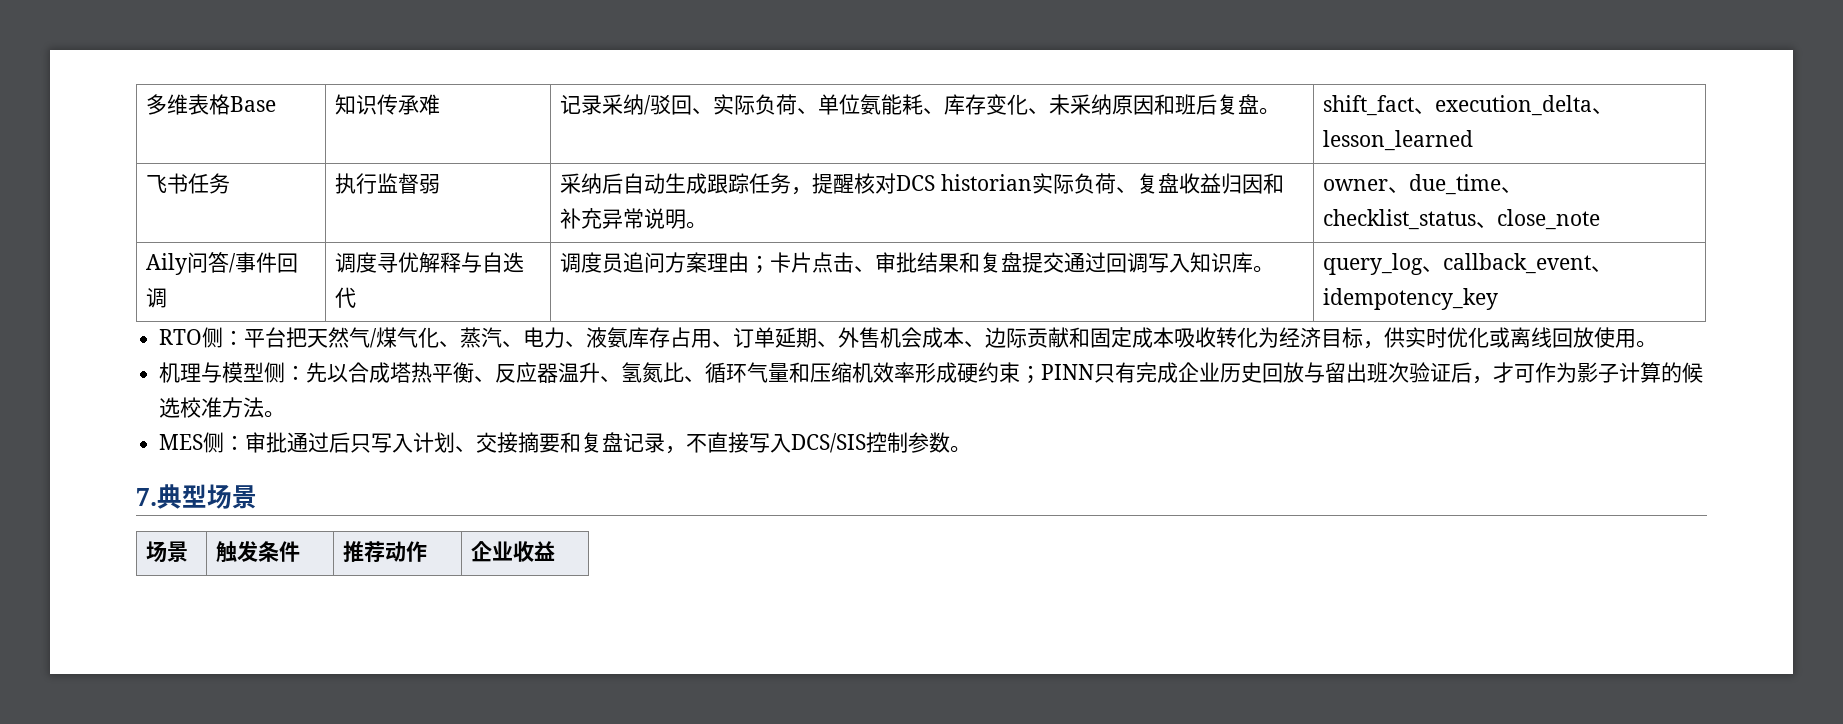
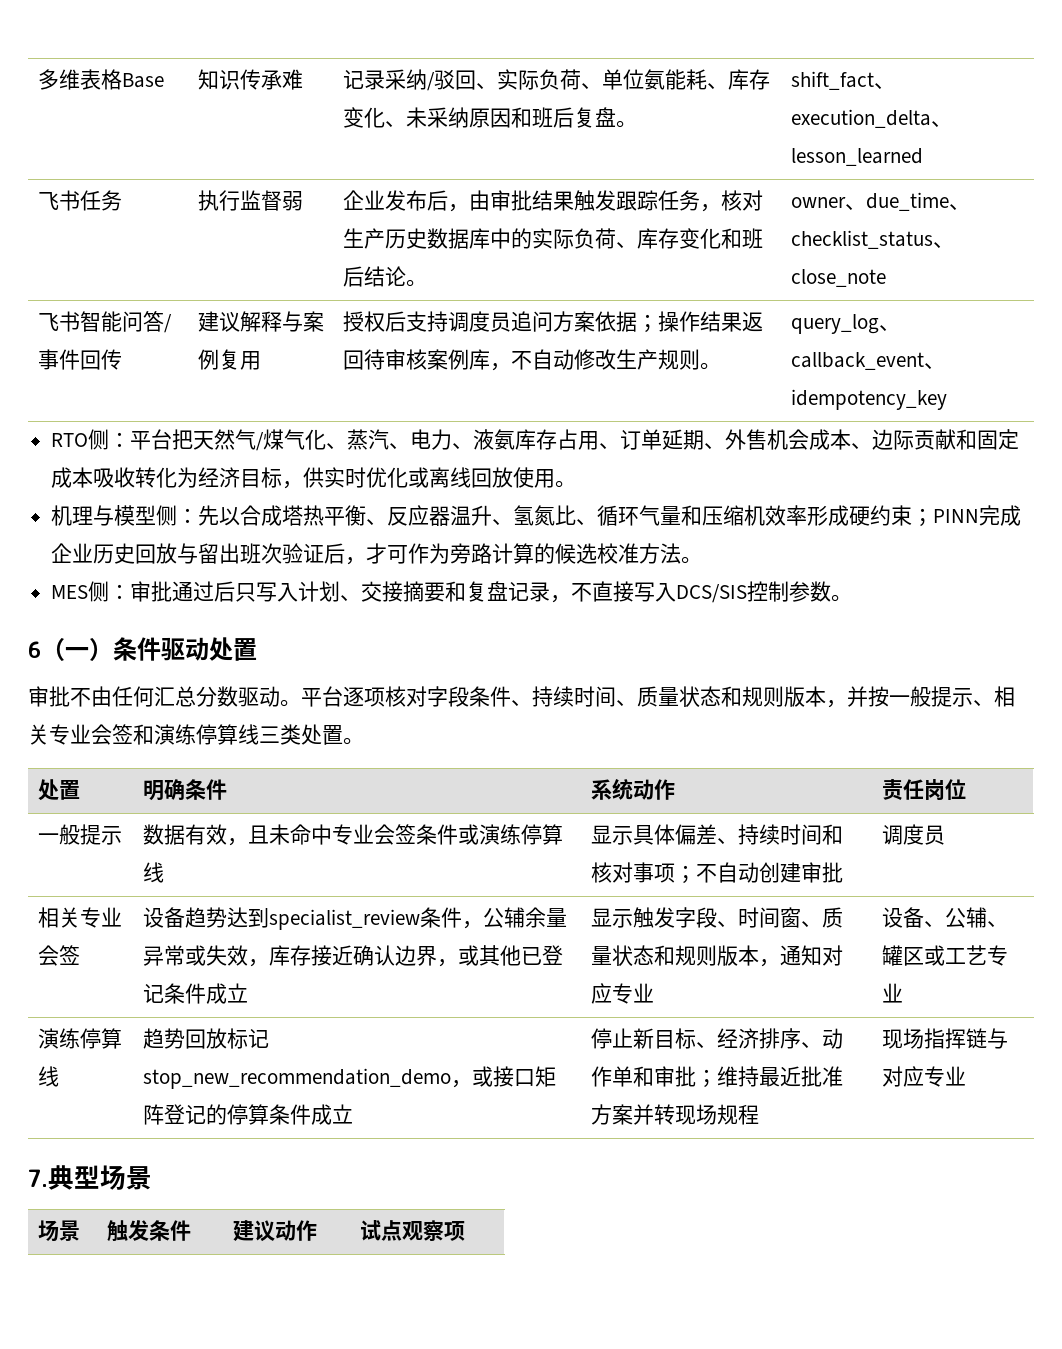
[560,173,1284,195] [560,208,687,229] 采纳后自动生成跟踪任务，提醒核对DCS historian实际负荷、复盘收益归因和补充异常说明 -> [342,190,763,212] [342,228,763,249] [342,266,406,287] 企业发布后，由审批结果触发跟踪任务，核对生产历史数据库中的实际负荷、库存变化和班后结论
[146,253,188,275] Aily -> [37,311,122,332] 飞书智能
[146,288,168,308] [335,252,525,273] [335,287,357,308] [560,252,1254,274] 调 | 调度寻优解释与自迭代 | 调度员追问方案理由；卡片点击、审批结果和复盘提交通过回调写入知识库 -> [100,349,122,370] [197,311,324,332] [197,349,261,370] [342,311,763,333] [342,349,700,371] 传 | 建议解释与案例复用 | 授权后支持调度员追问方案依据；操作结果返回待审核案例库，不自动修改生产规则
[1094,362,1137,383] 只有 -> (980, 516) none
[1577,362,1620,383] 影子 -> [450,543,493,564] 旁路
(972, 449) none -> [28,637,257,661] [28,686,1015,708] [28,724,364,745] [37,779,80,801] [142,779,227,801] [590,778,675,800] [881,779,966,800] [37,824,122,845] [142,824,563,846] [142,862,164,883] [590,824,843,845] [590,862,843,884] [881,824,945,845] [37,907,122,928] [37,945,80,966] [142,907,567,930] [142,945,563,967] [142,983,248,1004] [590,907,843,928] [590,945,843,967] [590,983,654,1004] [881,907,1008,928] [881,945,1008,966] [881,983,903,1003] [37,1028,122,1049] [37,1066,59,1087] [142,1028,269,1049] [142,1066,556,1089] [142,1104,353,1125] [590,1028,843,1049] [590,1066,843,1088] [590,1104,759,1125] [881,1028,1008,1049] [881,1066,966,1087] // 6（一）条件驱动处置 // 审批不由任何汇总分数驱动。平台逐项核对字段条件、持续时间、质量状态和规则版本，并按一般提示、相关专业会签和演练停算线三类处置。 // 处置 | 明确条件 | 系统动作 | 责任岗位 // 一般提示 | 数据有效，且未命中专业会签条件或演练停算线 | 显示具体偏差、持续时间和核对事项；不自动创建审批 | 调度员 // 相关专业会签 | 设备趋势达到specialist_review条件，公辅余量异常或失效，库存接近确认边界，或其他已登记条件成立 | 显示触发字段、时间窗、质量状态和规则版本，通知对应专业 | 设备、公辅、罐区或工艺专业 // 演练停算线 | 趋势回放标记stop_new_recommendation_demo，或接口矩阵登记的停算条件成立 | 停止新目标、经济排序、动作单和审批；维持最近批准方案并转现场规程 | 现场指挥链与对应专业
[343,541,428,563] [471,541,556,562] 推荐动作 | 企业收益 -> [232,1220,317,1242] [359,1220,465,1241] 建议动作 | 试点观察项

